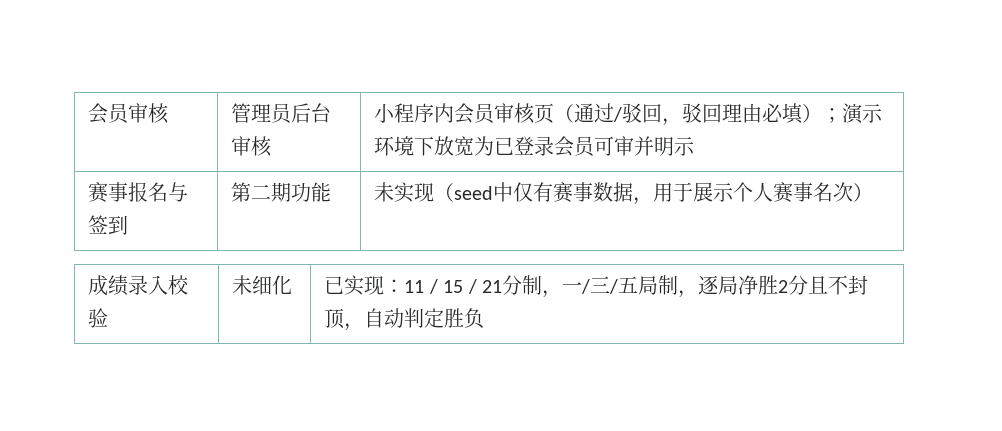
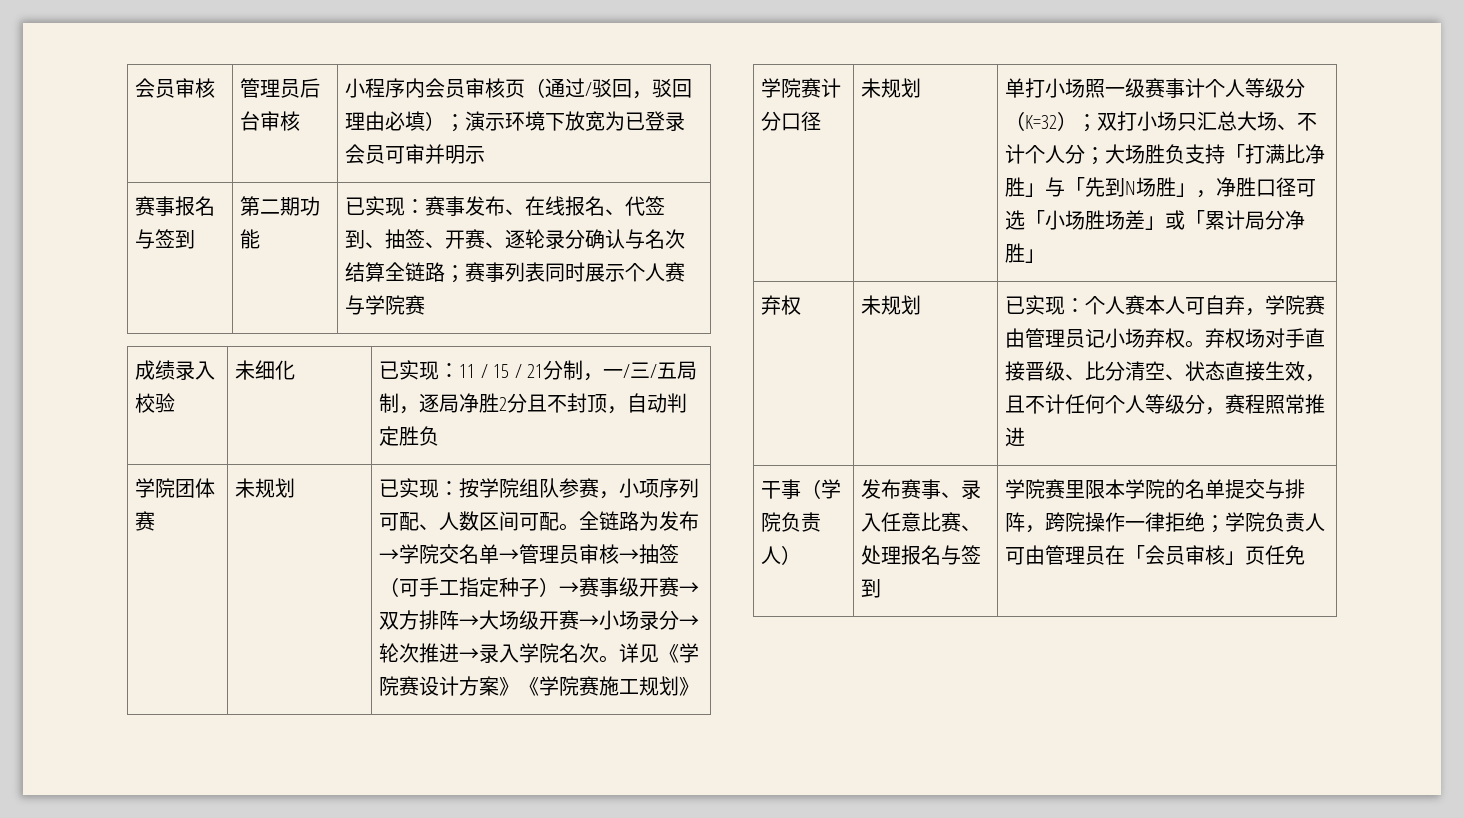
[374,182,694,205] 未实现（seed中仅有赛事数据，用于 -> [345,196,666,216] [345,229,686,249] [345,262,586,283] 已实现：赛事发布、在线报名、代签到、抽签、开赛、逐轮录分确认与名次结算全链路；赛事列表同时
[793,182,874,202] 事名次） -> [345,295,426,315] 与学院赛
(485, 318) none -> [135,478,216,498] [135,511,156,531] [235,478,296,498] [379,478,700,499] [379,511,700,531] [379,544,680,564] [379,577,700,597] [379,610,700,630] [379,643,700,663] [379,676,700,696] [761,78,842,98] [761,111,822,131] [861,78,922,98] [1005,78,1306,98] [1005,111,1318,132] [1005,144,1326,165] [1005,177,1317,198] [1005,210,1306,230] [1005,243,1046,263] [761,295,802,315] [861,295,922,315] [1005,295,1326,316] [1005,328,1326,348] [1005,361,1326,382] [1005,394,1326,415] [1005,427,1026,447] [761,479,842,499] [761,512,822,532] [761,545,802,565] [861,479,982,499] [861,512,982,532] [861,545,982,565] [861,579,882,598] [1005,479,1306,499] [1005,512,1326,533] [1005,545,1306,565] // 学院团体赛 | 未规划 | 已实现：按学院组队参赛，小项序列可配、人数区间可配。全链路为发布→学院交名单→管理员审核→抽签（可手工指定种子）→赛事级开赛→双方排阵→大场级开赛→小场录分→轮次推进→录入学院名次。详见《学院赛设计方案》《学院赛施工规划》 // 学院赛计分口径 | 未规划 | 单打小场照一级赛事计个人等级分（K=32）；双打小场只汇总大场、不计个人分；大场胜负支持「打满比净胜」与「先到N场胜」，净胜口径可选「小场胜场差」或「累计局分净胜」 // 弃权 | 未规划 | 已实现：个人赛本人可自弃，学院赛由管理员记小场弃权。弃权场对手直接晋级、比分清空、状态直接生效，且不计任何个人等级分，赛程照常推进 // 干事（学院负责人） | 发布赛事、录入任意比赛、处理报名与签到 | 学院赛里限本学院的名单提交与排阵，跨院操作一律拒绝；学院负责人可由管理员在「会员审核」页任免

